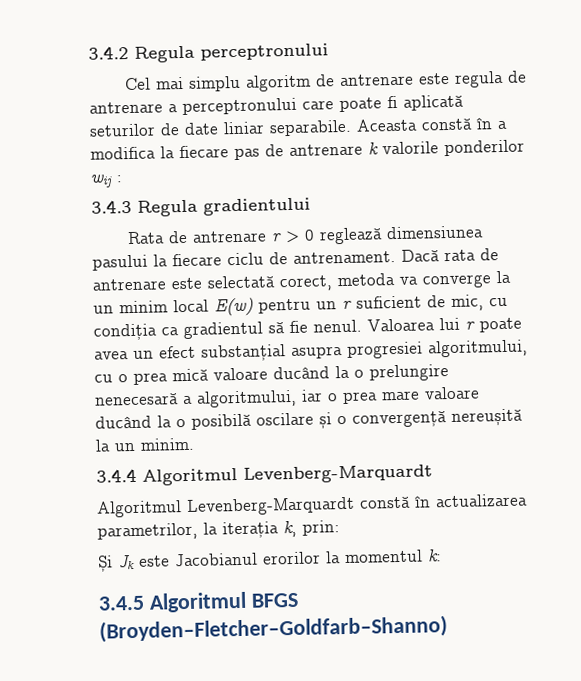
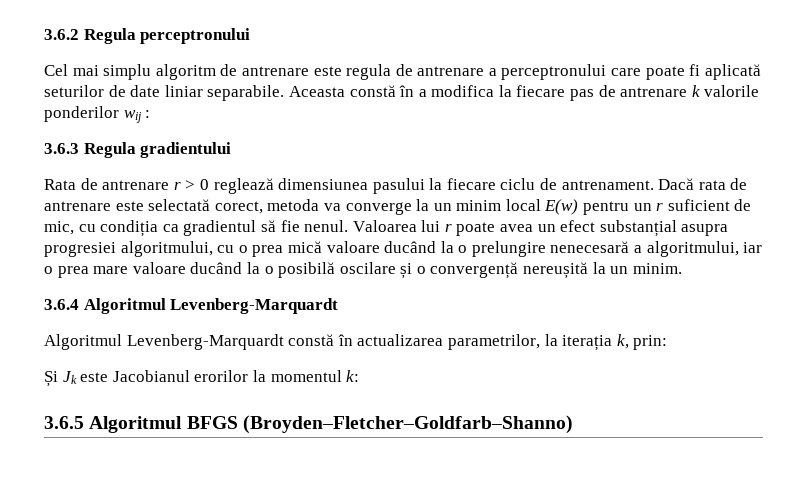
[88,46,129,60] 3.4.2 -> [44,29,79,40] 3.6.2
[91,199,132,214] 3.4.3 -> [44,143,79,154] 3.6.3
[96,468,137,483] 3.4.4 -> [44,299,79,310] 3.6.4
[98,595,145,611] 3.4.5 -> [44,416,84,429] 3.6.5

